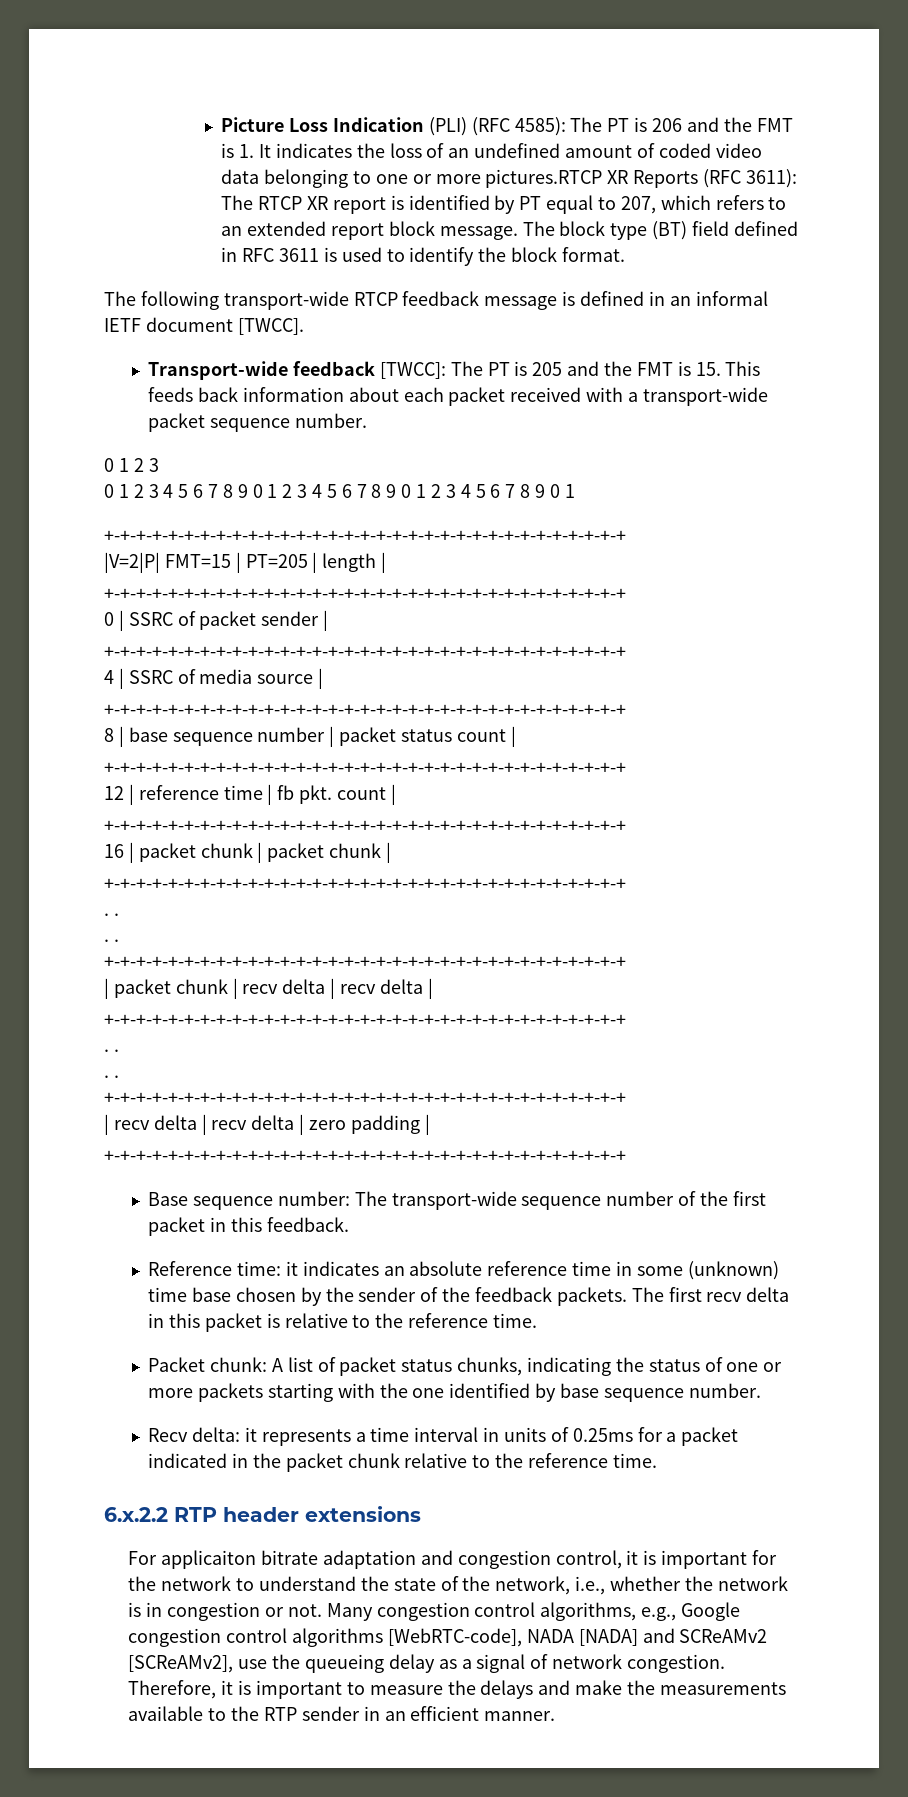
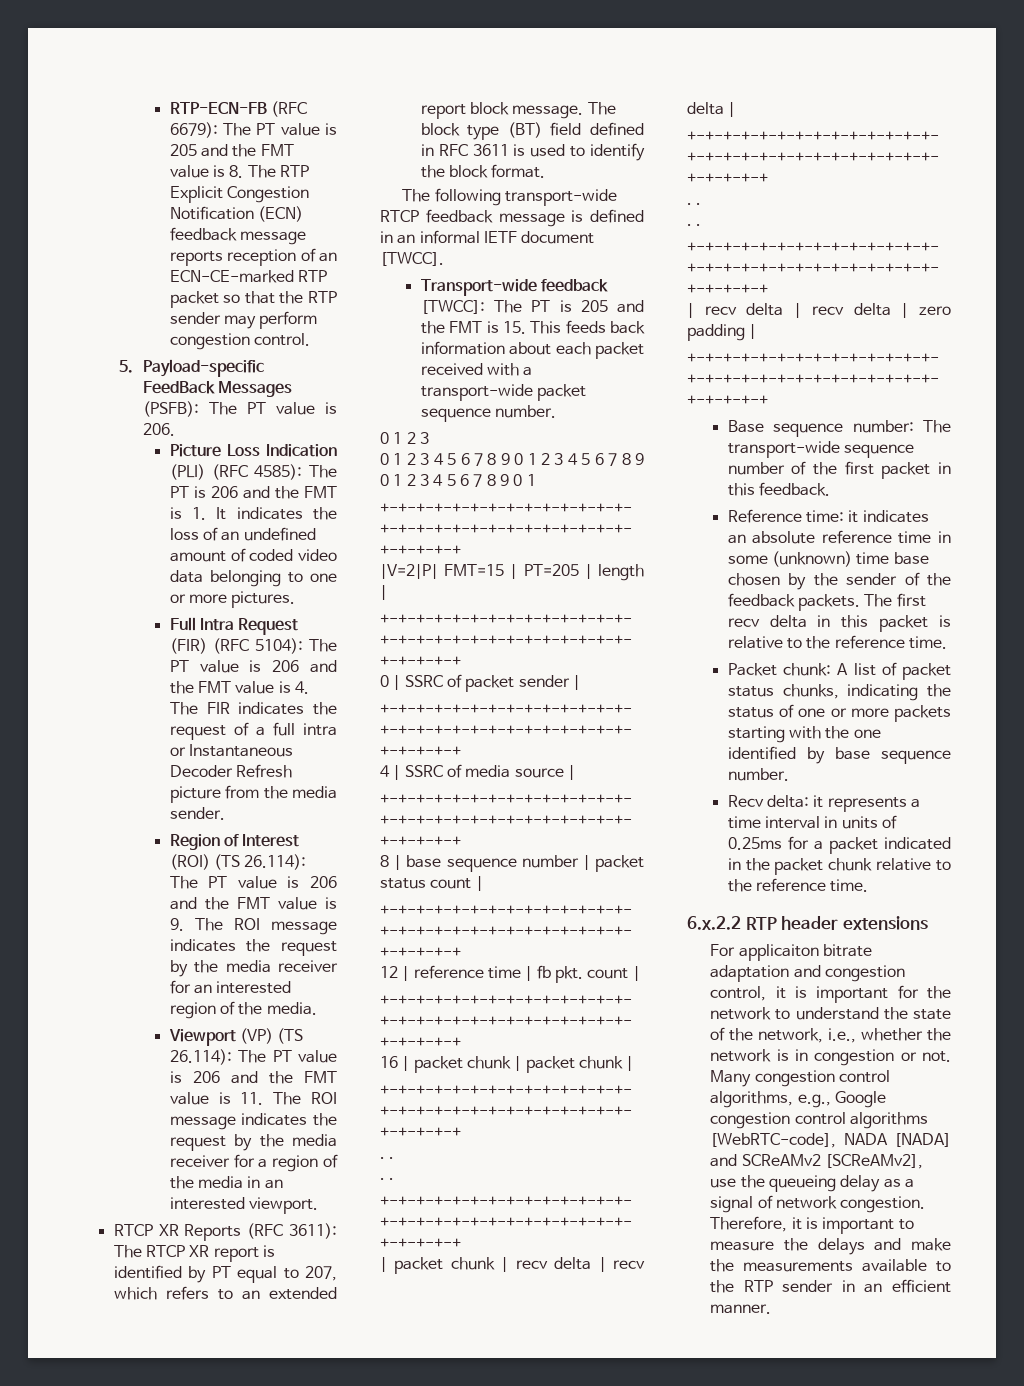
(221, 124) none -> [169,101,308,117] [169,122,338,138] [169,144,294,157] [169,165,310,178] [169,186,310,203] [169,206,304,222] [169,227,307,245] [169,248,337,266] [169,270,328,283] [169,291,338,308] [169,311,318,329] [169,333,311,350] [119,359,264,377] [142,381,292,397] [142,401,337,417] [142,423,175,436] RTP-ECN-FB (RFC 6679): The PT value is 205 and the FMT value is 8. The RTP Explicit Congestion Notification (ECN) feedback message reports reception of an ECN-CE-marked RTP packet so that the RTP sender may perform congestion control. // 5. Payload-specific FeedBack Messages (PSFB): The PT value is 206. //
[485,169,603,188] pictures.RTCP -> [231,591,296,608] [169,617,299,635] [169,638,337,654] [169,660,338,673] [169,681,310,694] [169,702,338,715] [169,722,338,740] [169,744,294,757] [169,764,293,778] [169,785,337,803] [169,807,225,820] [169,834,300,850] [169,854,307,870] [169,876,338,889] [169,897,338,910] [169,918,337,935] [169,939,337,956] [169,960,338,977] [169,980,292,994] [169,1001,317,1019] [168,1028,304,1046] [169,1049,337,1065] [169,1071,338,1084] [169,1092,338,1105] [169,1113,337,1130] [169,1134,337,1151] [169,1154,339,1172] [169,1176,283,1189] [169,1197,319,1214] [113,1224,153,1236] pictures. // Full Intra Request (FIR) (RFC 5104): The PT value is 206 and the FMT value is 4. The FIR indicates the request of a full intra or Instantaneous Decoder Refresh picture from the media sender. // Region of Interest (ROI) (TS 26.114): The PT value is 206 and the FMT value is 9. The ROI message indicates the request by the media receiver for an interested region of the media. // Viewport (VP) (TS 26.114): The PT value is 206 and the FMT value is 11. The ROI message indicates the request by the media receiver for a region of the media in an interested viewport. // RTCP

